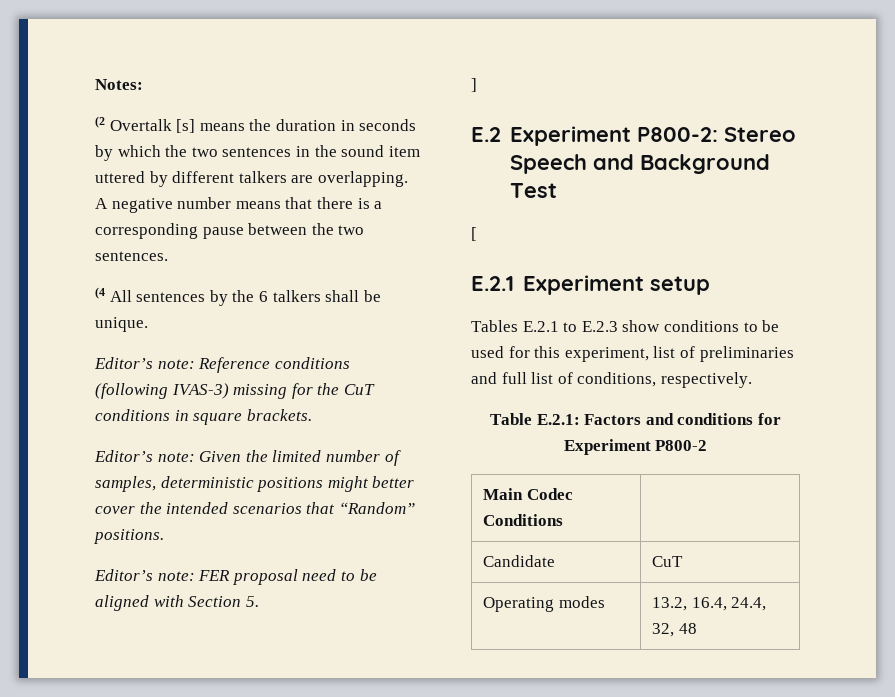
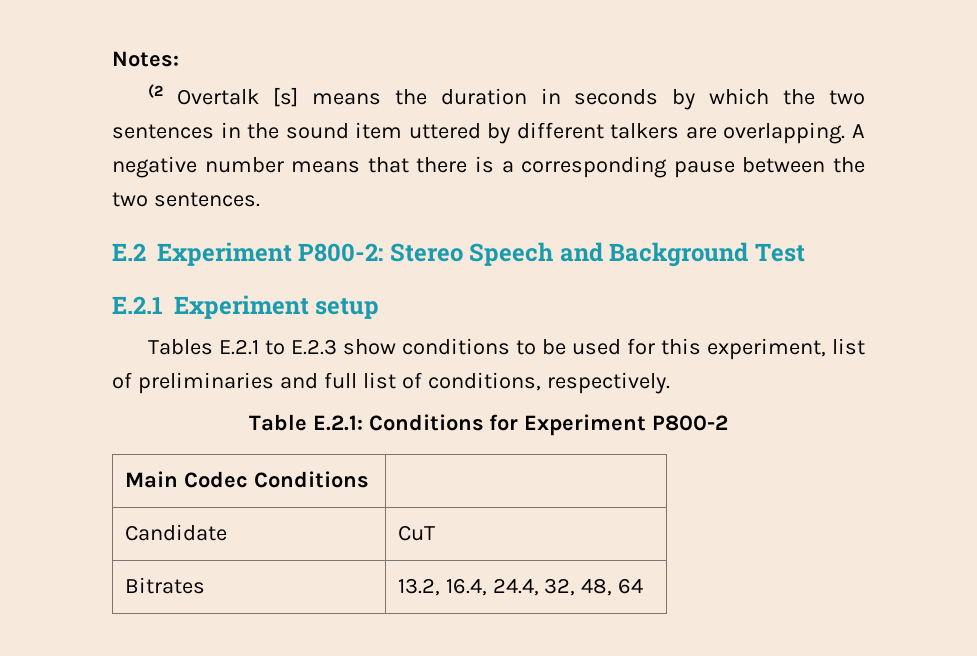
[95,287,381,306] [95,317,148,332] [94,357,350,373] [95,383,375,399] [95,409,312,425] [94,450,401,466] [95,476,415,492] [95,502,415,514] [94,529,164,544] [94,569,377,585] [95,595,259,611] [471,78,477,92] // (4 All sentences by the 6 talkers shall be unique. // Editor’s note: Reference conditions (following IVAS-3) missing for the CuT conditions in square brackets. // Editor’s note: Given the limited number of samples, deterministic positions might better cover the intended scenarios that “Random” positions. // Editor’s note: FER proposal need to be aligned with Section 5. // ] -> (260, 199) none
[471,227,477,241] // [ -> (805, 252) none
[584,413,754,425] Factors and conditions -> [368,414,484,431] Conditions
[483,596,605,612] Operating modes -> [124,577,205,594] Bitrates
[678,623,697,634] 48 -> [581,578,644,596] 48, 64

